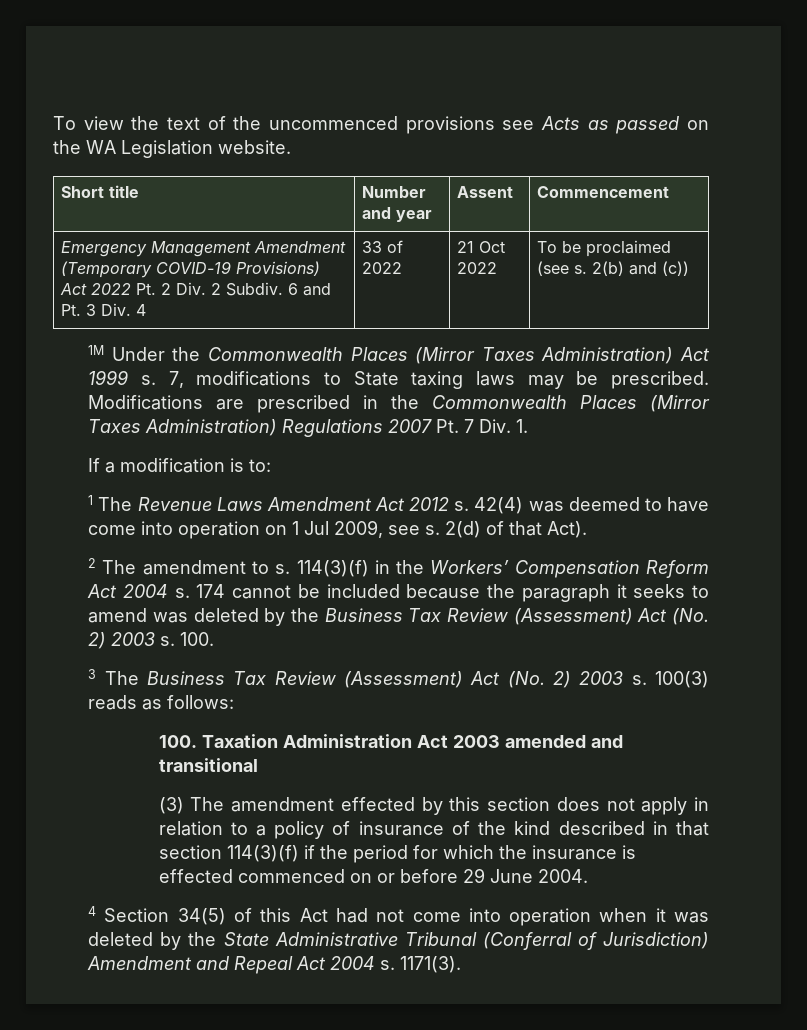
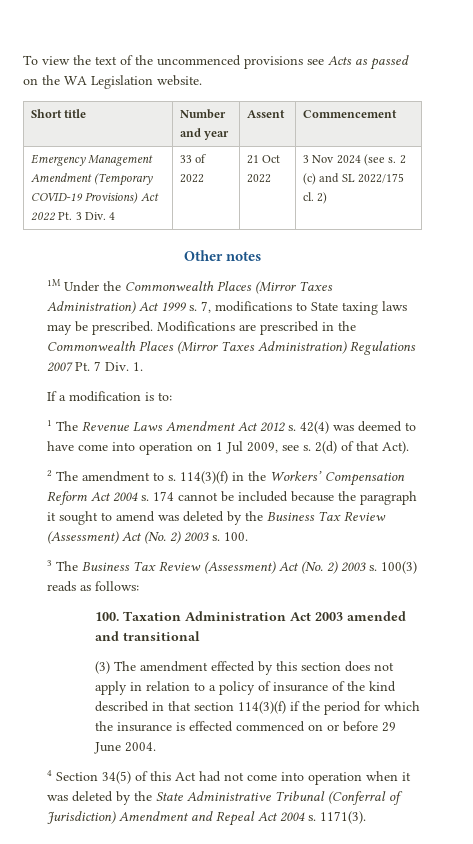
[161,282,332,296] [61,304,82,316] 2 Div. 2 Subdiv. 6 and Pt. -> (73, 216) none
[537,240,672,257] [537,261,690,276] To be proclaimed (see s. 2(b) and (c)) -> [302,154,406,166] [302,173,404,185] [302,192,328,204] [183,250,262,261] 3 Nov 2024 (see s. 2 (c) and SL 2022/175 cl. 2) // Other notes
[633,584,686,598] seeks -> [58,511,98,525] sought

